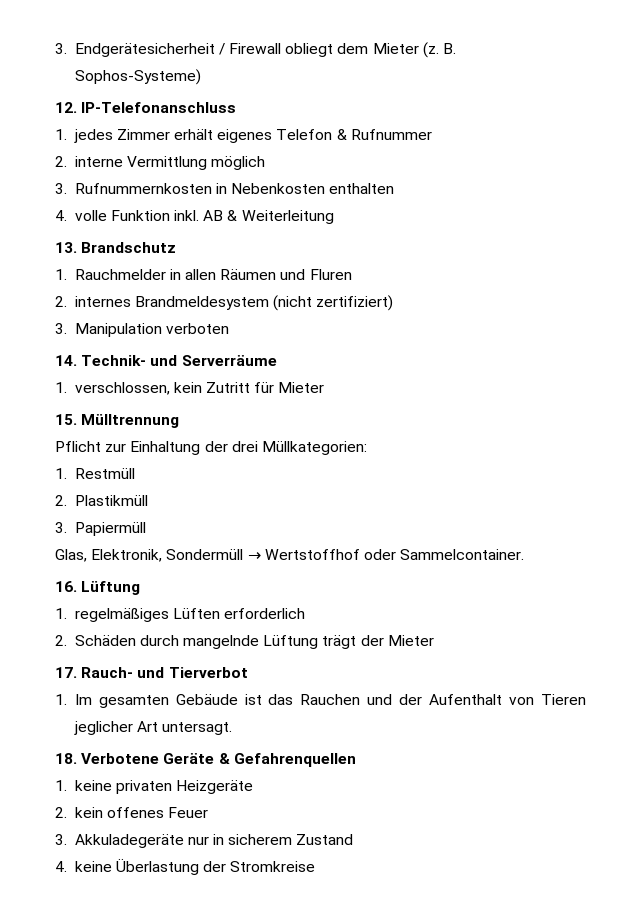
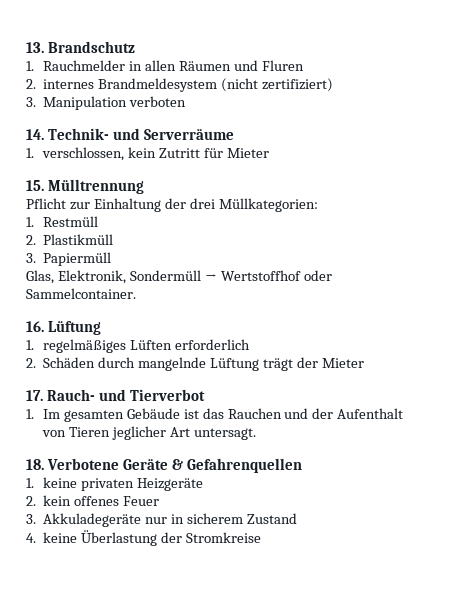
[55,42,457,58] [74,69,201,85] [55,102,237,113] [55,129,432,143] [55,156,266,170] [55,183,395,194] [55,210,334,224] 3. Endgerätesicherheit / Firewall obliegt dem Mieter (z. B. Sophos-Systeme) // 12. IP-Telefonanschluss // 1. jedes Zimmer erhält eigenes Telefon & Rufnummer // 2. interne Vermittlung möglich // 3. Rufnummernkosten in Nebenkosten enthalten // 4. volle Funktion inkl. AB & Weiterleitung // -> (26, 47) none

